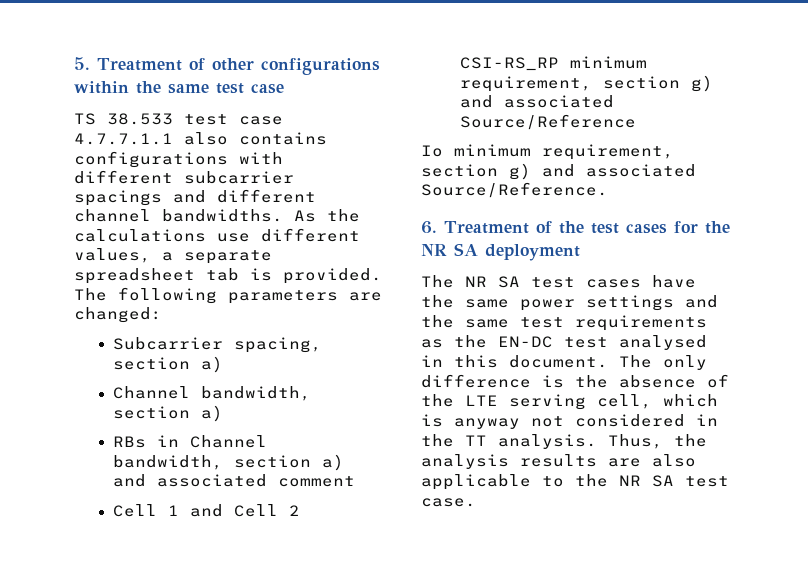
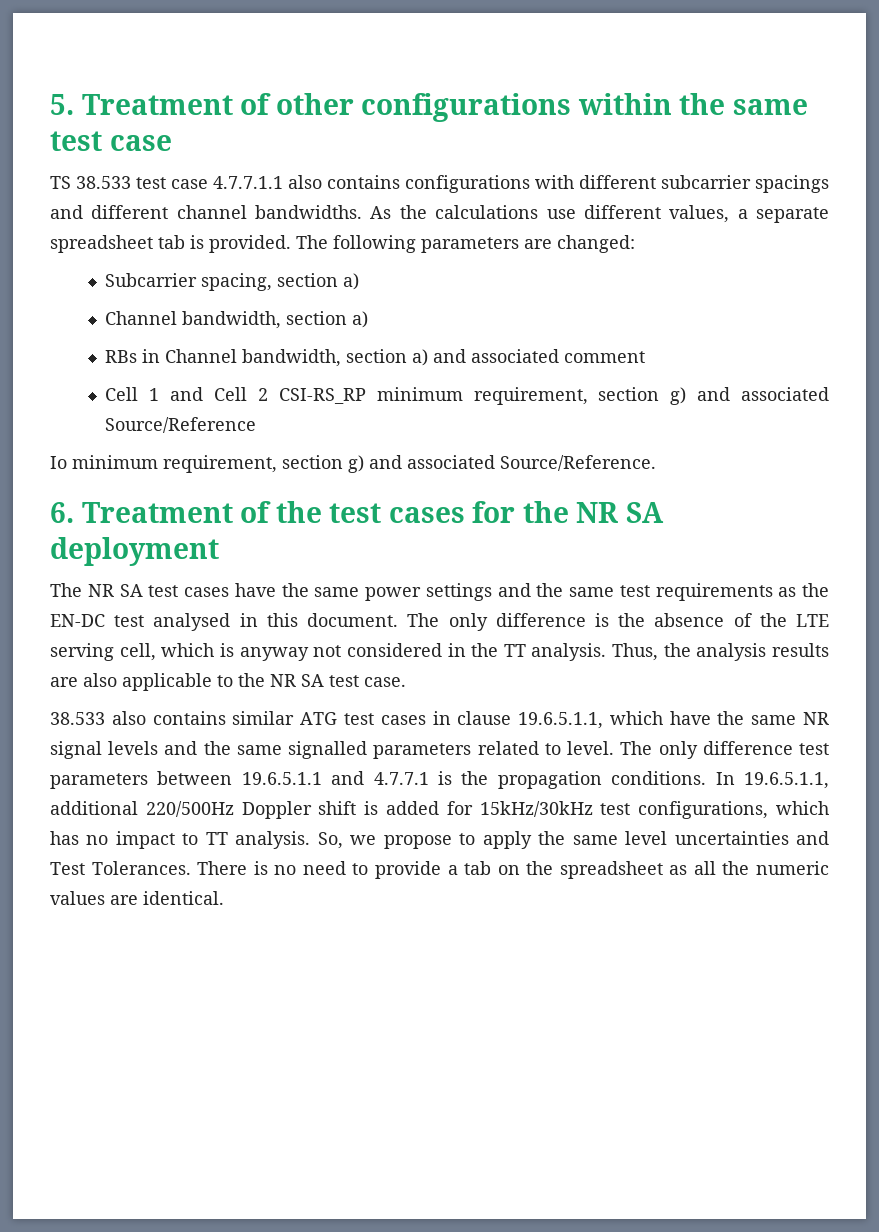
(476, 502) none -> [50,711,830,729] [50,741,830,759] [50,771,829,789] [50,801,829,819] [50,831,829,849] [50,861,829,879] [50,891,224,905] // 38.533 also contains similar ATG test cases in clause 19.6.5.1.1, which have the same NR signal levels and the same signalled parameters related to level. The only difference test parameters between 19.6.5.1.1 and 4.7.7.1 is the propagation conditions. In 19.6.5.1.1, additional 220/500Hz Doppler shift is added for 15kHz/30kHz test configurations, which has no impact to TT analysis. So, we propose to apply the same level uncertainties and Test Tolerances. There is no need to provide a tab on the spreadsheet as all the numeric values are identical.

